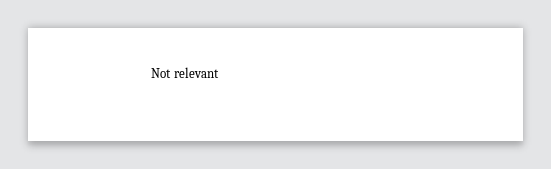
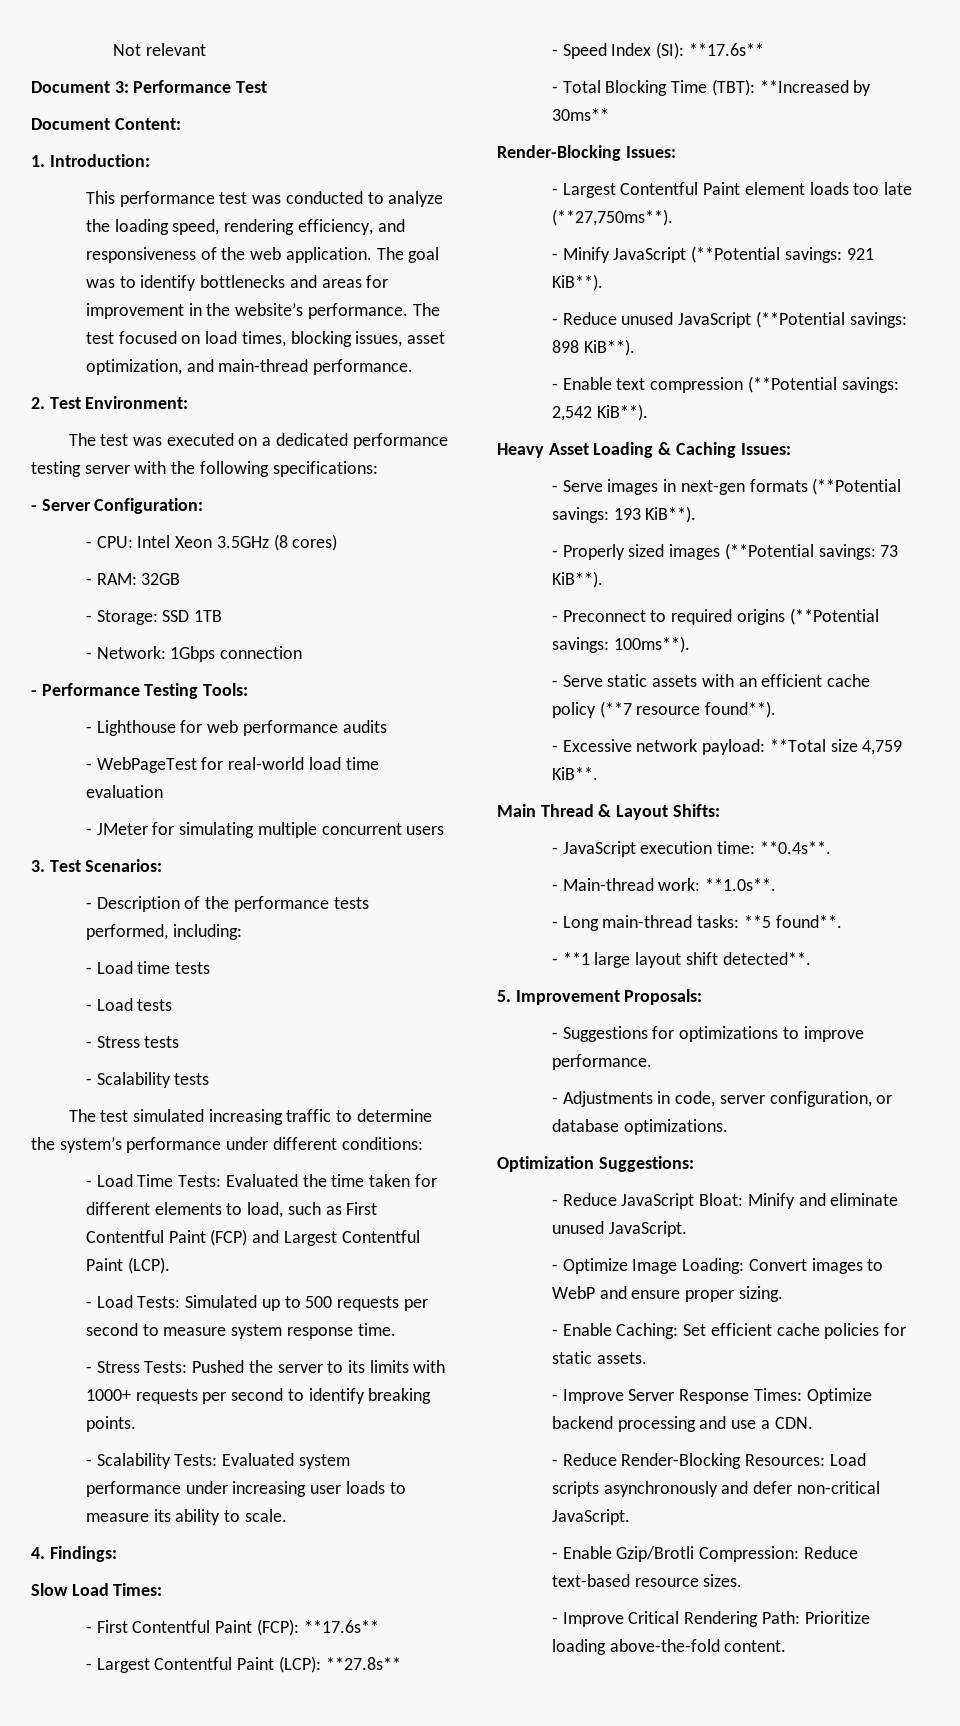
(219, 72) none -> [31,80,268,93] [31,118,181,130] [31,154,150,167] [85,191,444,207] [85,219,405,235] [85,247,440,263] [85,275,389,291] [85,303,440,319] [85,331,446,347] [85,359,414,375] [31,396,189,409] [68,433,448,449] [31,461,378,477] [31,498,204,514] [85,534,338,551] [85,573,181,585] [85,610,223,625] [85,646,303,662] [31,683,249,699] [85,720,387,736] [85,757,379,773] [85,785,163,798] [85,822,445,838] [31,859,163,872] [85,896,369,912] [85,924,242,940] [85,961,211,974] [85,998,173,1011] [85,1036,180,1048] [85,1072,210,1088] [68,1109,432,1125] [31,1137,423,1153] [85,1174,437,1187] [85,1202,378,1218] [85,1229,420,1246] [85,1257,170,1274] [85,1295,428,1311] [85,1323,396,1339] [85,1360,446,1373] [85,1388,432,1404] [85,1416,136,1432] [85,1453,350,1469] [85,1481,406,1497] [85,1509,287,1525] [31,1546,117,1562] [31,1583,163,1596] [85,1619,379,1636] [85,1656,401,1673] [551,42,764,59] [551,79,872,96] [551,108,609,121] [497,145,676,161] [551,182,913,198] [551,209,673,226] [551,246,874,263] [551,274,603,291] [551,311,907,328] [551,339,635,356] [551,376,899,393] [551,404,648,421] [497,442,791,458] [551,478,902,495] [551,506,697,523] [551,543,899,560] [551,571,603,588] [551,608,879,625] [551,636,690,653] [551,674,871,687] [551,701,777,718] [551,739,903,755] [551,767,598,780] [497,804,720,820] [551,841,831,857] [551,878,777,891] [551,915,842,931] [551,952,811,968] [497,989,703,1005] [551,1026,864,1042] [551,1054,652,1070] [551,1091,893,1107] [551,1119,728,1135] [497,1156,694,1172] [551,1193,899,1209] [551,1221,687,1237] [551,1258,884,1274] [551,1286,783,1302] [551,1323,907,1339] [551,1351,647,1364] [551,1388,872,1404] [551,1416,813,1432] [551,1453,866,1469] [551,1481,880,1497] [551,1509,630,1525] [551,1546,858,1562] [551,1574,743,1587] [551,1611,870,1627] [551,1639,787,1655] // Document 3: Performance Test // Document Content: // 1. Introduction: // This performance test was conducted to analyze the loading speed, rendering efficiency, and responsiveness of the web application. The goal was to identify bottlenecks and areas for improvement in the website’s performance. The test focused on load times, blocking issues, asset optimization, and main-thread performance. // 2. Test Environment: // The test was executed on a dedicated performance testing server with the following specifications: // - Server Configuration: // - CPU: Intel Xeon 3.5GHz (8 cores) // - RAM: 32GB // - Storage: SSD 1TB // - Network: 1Gbps connection // - Performance Testing Tools: // - Lighthouse for web performance audits // - WebPageTest for real-world load time evaluation // - JMeter for simulating multiple concurrent users // 3. Test Scenarios: // - Description of the performance tests performed, including: // - Load time tests // - Load tests // - Stress tests // - Scalability tests // The test simulated increasing traffic to determine the system’s performance under different conditions: // - Load Time Tests: Evaluated the time taken for different elements to load, such as First Contentful Paint (FCP) and Largest Contentful Paint (LCP). // - Load Tests: Simulated up to 500 requests per second to measure system response time. // - Stress Tests: Pushed the server to its limits with 1000+ requests per second to identify breaking points. // - Scalability Tests: Evaluated system performance under increasing user loads to measure its ability to scale. // 4. Findings: // Slow Load Times: // - First Contentful Paint (FCP): **17.6s** // - Largest Contentful Paint (LCP): **27.8s** // - Speed Index (SI): **17.6s** // - Total Blocking Time (TBT): **Increased by 30ms** // Render-Blocking Issues: // - Largest Contentful Paint element loads too late (**27,750ms**). // - Minify JavaScript (**Potential savings: 921 KiB**). // - Reduce unused JavaScript (**Potential savings: 898 KiB**). // - Enable text compression (**Potential savings: 2,542 KiB**). // Heavy Asset Loading & Caching Issues: // - Serve images in next-gen formats (**Potential savings: 193 KiB**). // - Properly sized images (**Potential savings: 73 KiB**). // - Preconnect to required origins (**Potential savings: 100ms**). // - Serve static assets with an efficient cache policy (**7 resource found**). // - Excessive network payload: **Total size 4,759 KiB**. // Main Thread & Layout Shifts: // - JavaScript execution time: **0.4s**. // - Main-thread work: **1.0s**. // - Long main-thread tasks: **5 found**. // - **1 large layout shift detected**. // 5. Improvement Proposals: // - Suggestions for optimizations to improve performance. // - Adjustments in code, server configuration, or database optimizations. // Optimization Suggestions: // - Reduce JavaScript Bloat: Minify and eliminate unused JavaScript. // - Optimize Image Loading: Convert images to WebP and ensure proper sizing. // - Enable Caching: Set efficient cache policies for static assets. // - Improve Server Response Times: Optimize backend processing and use a CDN. // - Reduce Render-Blocking Resources: Load scripts asynchronously and defer non-critical JavaScript. // - Enable Gzip/Brotli Compression: Reduce text-based resource sizes. // - Improve Critical Rendering Path: Prioritize loading above-the-fold content.

